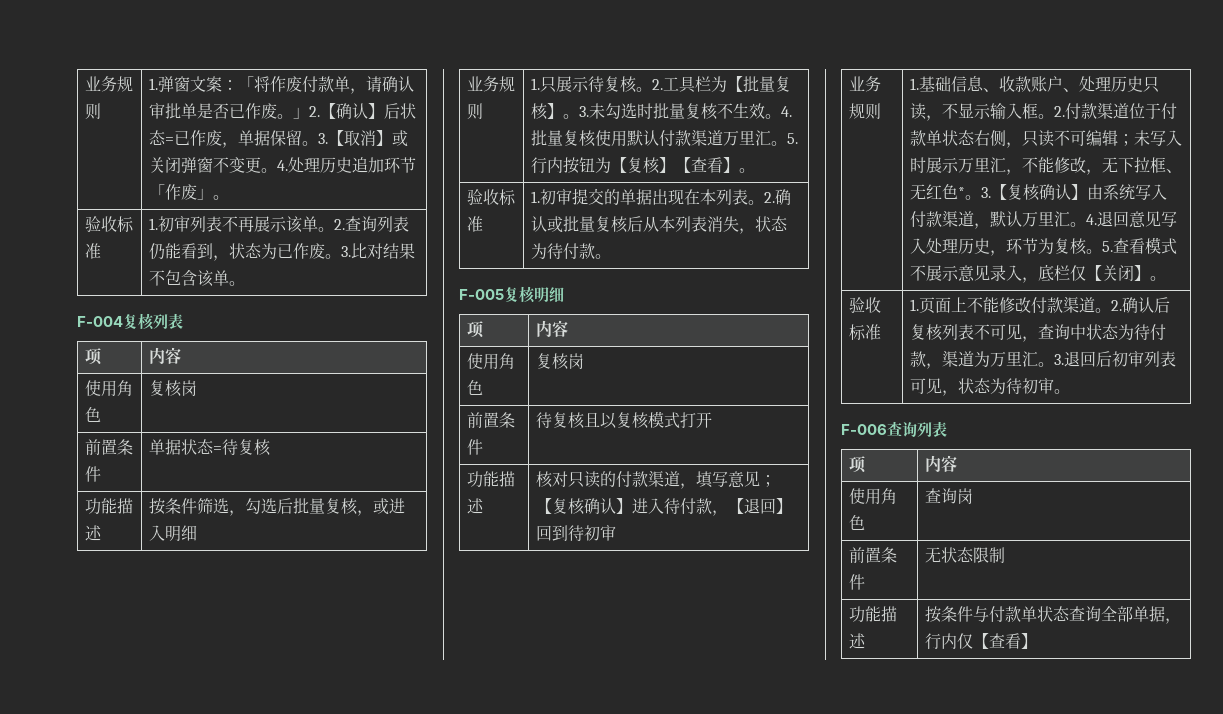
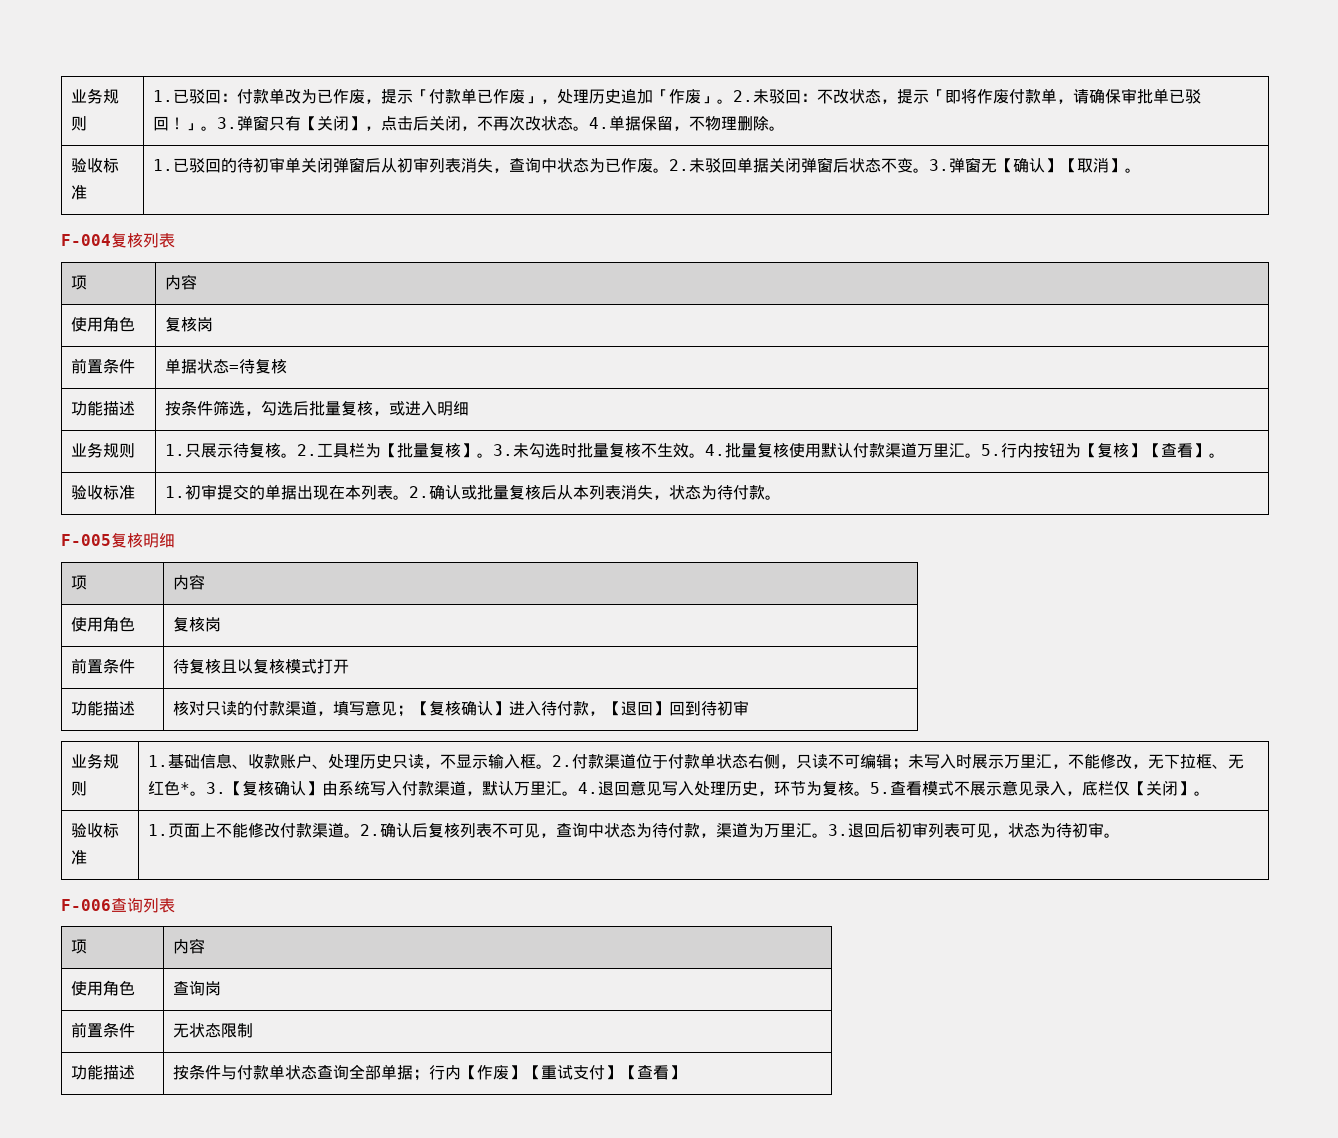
[85,76,134,92] [85,103,102,120] [149,76,255,92] 业务规则 | 1.弹窗文案：「 -> [71,88,120,104] [71,116,88,131] [153,88,962,104] 业务规则 | 1.已驳回：付款单改为已作废，提示「付款单已作废」，处理历史追加「作废」。2.未驳回：不改状态，提示「即
[398,76,415,92] [149,102,417,119] [149,130,409,148] [149,157,417,173] [149,184,230,200] [85,216,135,233] [85,243,102,259] [149,215,410,233] [149,243,416,261] [149,270,230,287] 认审批单是否已作废。」2.【确认】后状态=已作废，单据保留。3.【取消】或关闭弹窗不变更。4.处理历史追加环节「作废」。 // 验收标准 | 1.初审列表不再展示该单。2.查询列表仍能看到，状态为已作废。3.比对结果不包含该单 -> [1105,88,1202,104] [153,115,786,131] [71,158,120,173] [71,185,88,200] [153,157,1126,173] 保审批单已驳回！」。3.弹窗只有【关闭】，点击后关闭，不再次改状态。4.单据保留，不物理删除。 // 验收标准 | 1.已驳回的待初审单关闭弹窗后从初审列表消失，查询中状态为已作废。2.未驳回单据关闭弹窗后状态不变。3.弹窗无【确认】【取消】
[1165,618,1182,624] [925,633,974,650] ，行内仅 -> [413,1065,622,1081] ；行内【作废】【重试支付】

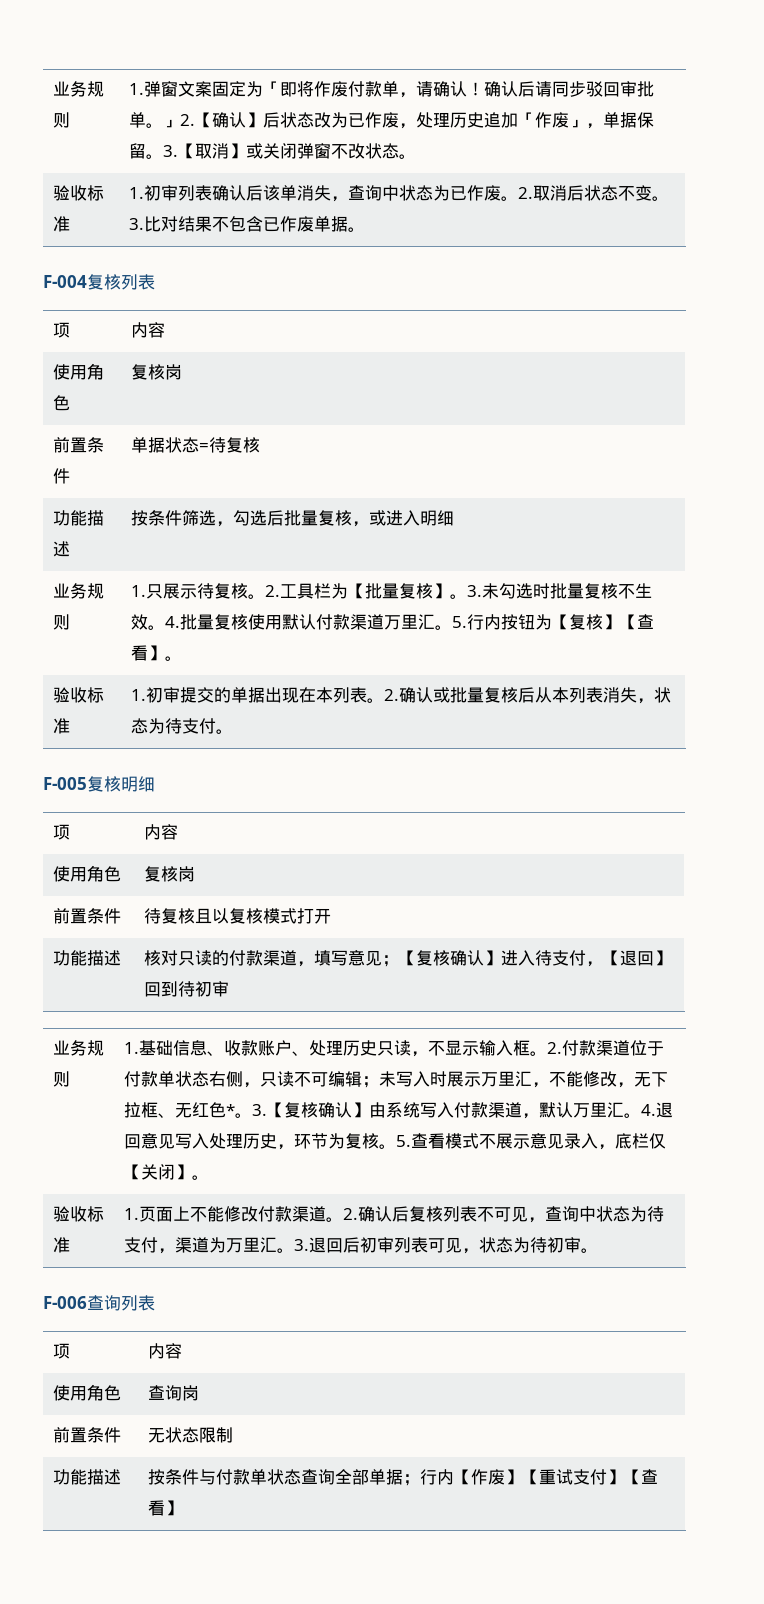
[71,88,120,104] [71,116,88,131] [153,88,542,104] 业务规则 | 1.已驳回：付款单改为已作废，提示「付款单已作废」 -> [52,81,104,97] [52,112,70,128] [128,81,654,98] [128,112,399,128] 业务规则 | 1.弹窗文案固定为「即将作废付款单，请确认！确认后请同步驳回审批单。」2.【确认】后状态改为已作废
[717,88,1202,104] [153,115,786,131] [71,158,120,173] [71,185,88,200] [153,157,462,173] 。2.未驳回：不改状态，提示「即将作废付款单，请确保审批单已驳回！」。3.弹窗只有【关闭】，点击后关闭，不再次改状态。4.单据保留，不物理删除。 // 验收标准 | 1.已驳回的待初审单关闭弹窗后从初审列表 -> [585,112,654,129] [128,143,416,159] [52,185,104,201] [52,216,70,232] [128,185,297,201] ，单据保留。3.【取消】或关闭弹窗不改状态。 // 验收标准 | 1.初审列表确认后该单
[689,157,1126,173] 未驳回单据关闭弹窗后状态不变。3.弹窗无【确认】【取消】 -> [532,185,669,201] [128,216,348,232] 取消后状态不变。3.比对结果不包含已作废单据
[733,485,766,500] 付款 -> [181,718,216,734] 支付
[557,701,590,716] 付款 -> [551,950,586,966] 支付
[668,823,701,838] 付款 -> [123,1237,158,1253] 支付

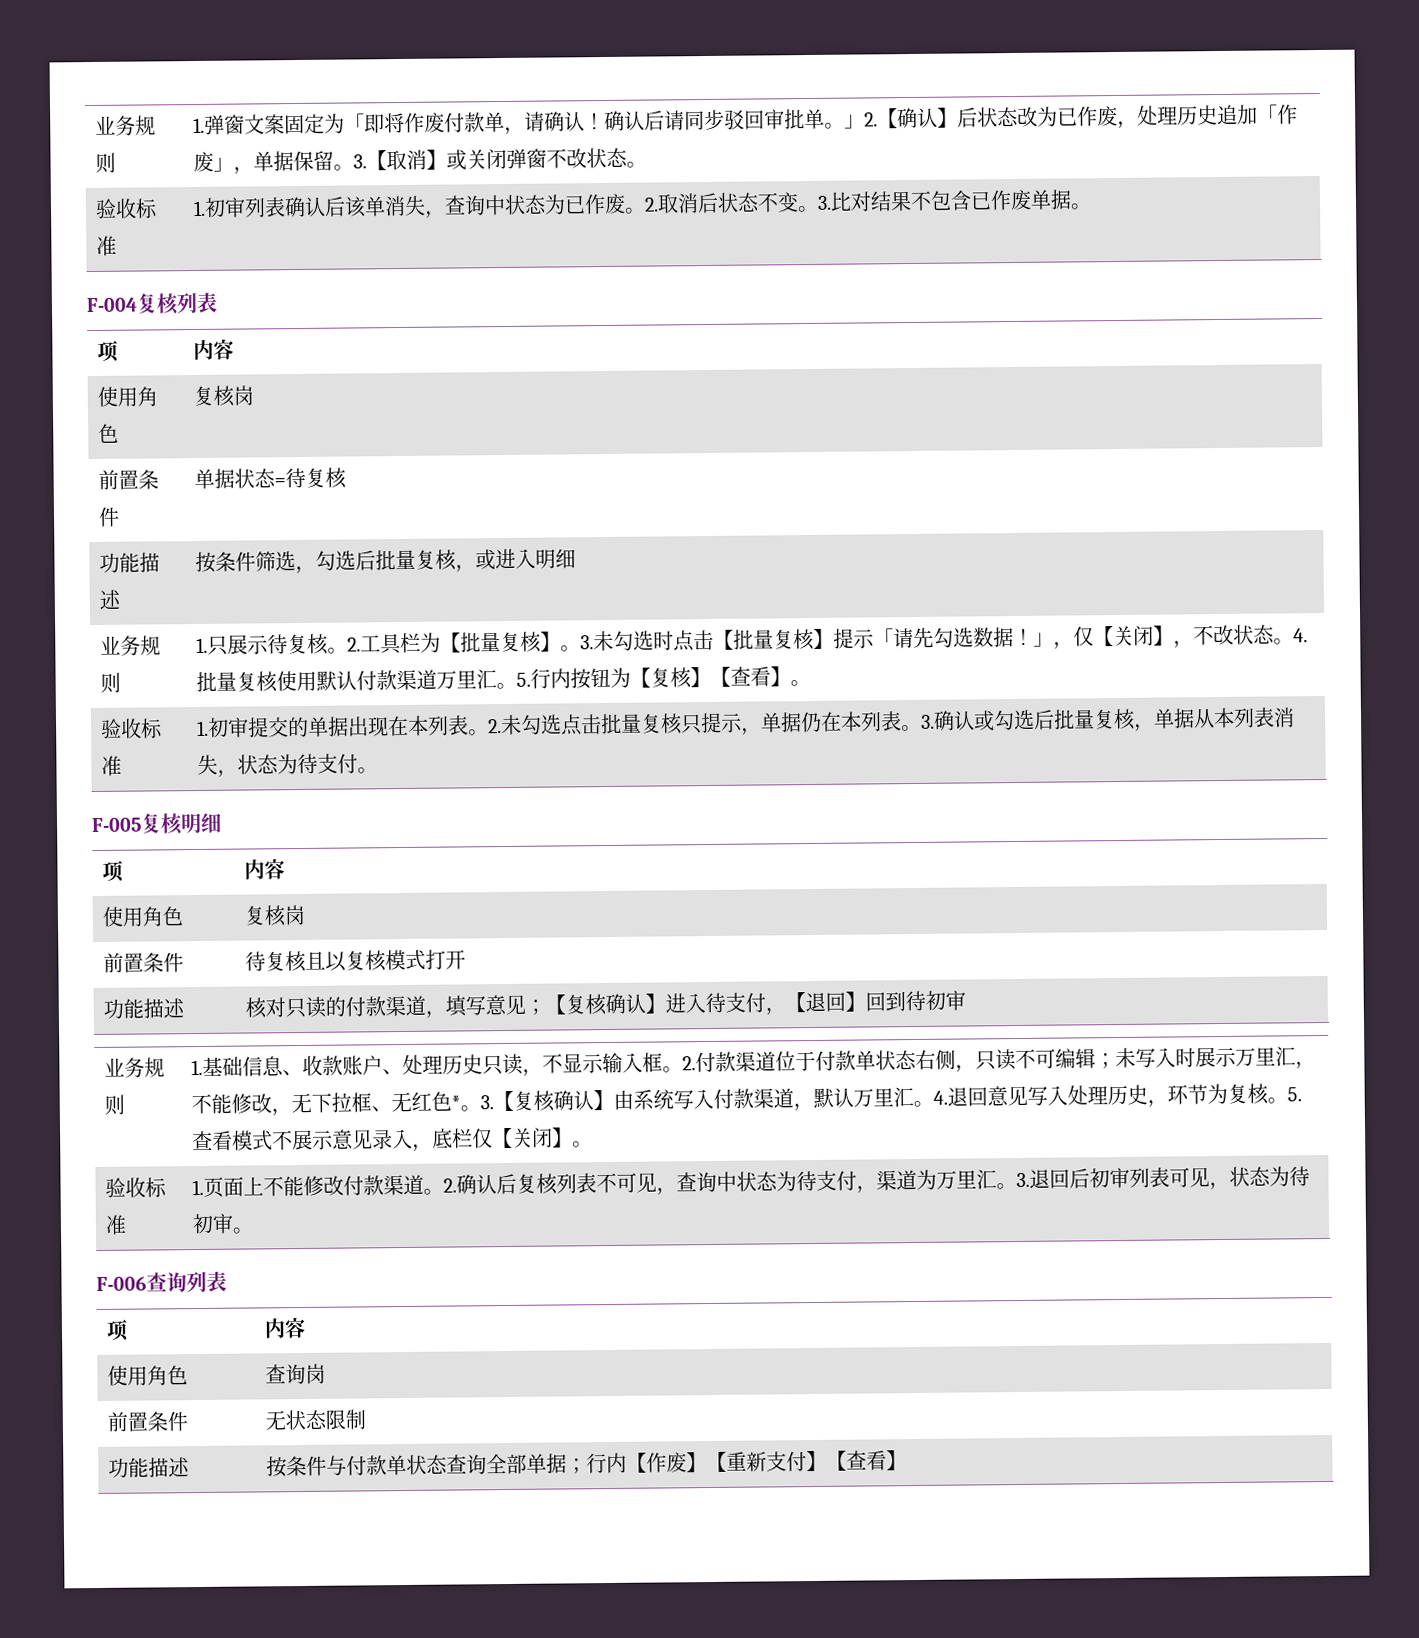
[549,583,652,599] [130,614,148,630] 批量复核不生效 -> [672,624,1275,652] 点击【批量复核】提示「请先勾选数据！」，仅【关闭】，不改状态
[398,687,535,703] 确认或批量复核后 -> [499,708,1195,736] 未勾选点击批量复核只提示，单据仍在本列表。3.确认或勾选后批量复核，单据
[555,1469,573,1485] 试 -> [745,1451,767,1472] 新

